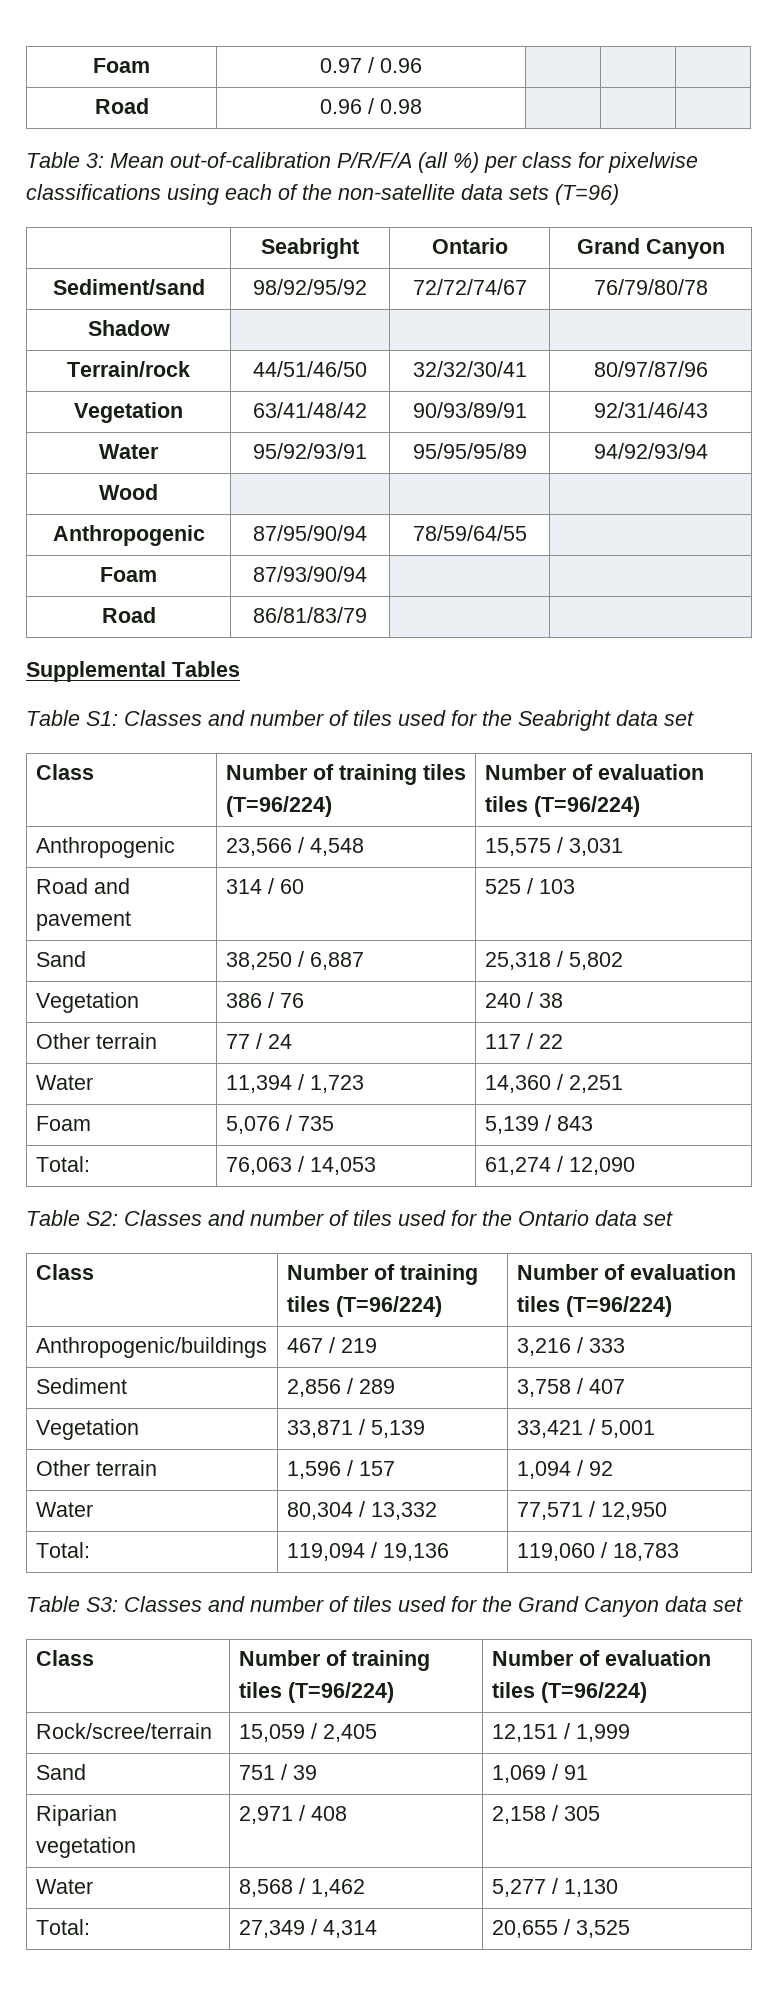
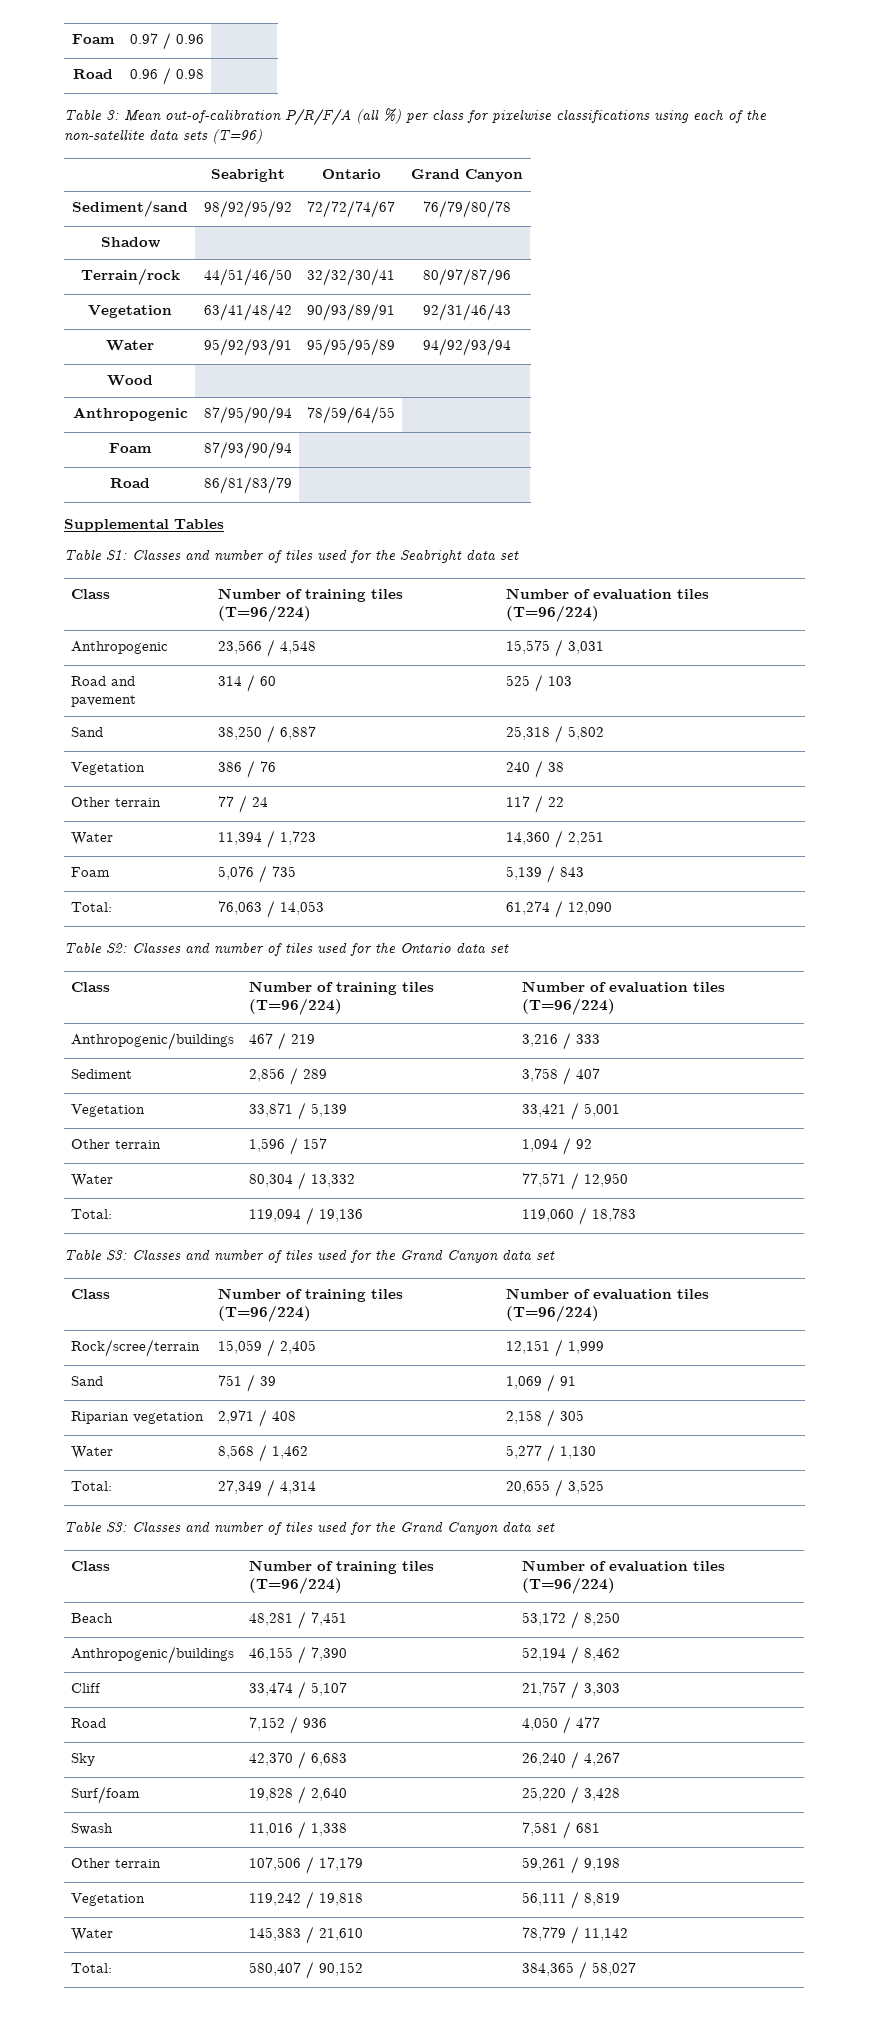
(630, 1929) none -> [64,1521,555,1535] [71,1561,111,1571] [249,1560,435,1574] [249,1577,343,1594] [522,1560,726,1572] [522,1577,616,1594] [71,1613,114,1623] [249,1611,348,1629] [522,1611,621,1629] [71,1646,235,1664] [249,1646,348,1664] [522,1646,621,1664] [71,1683,102,1693] [249,1681,348,1699] [522,1681,621,1699] [71,1718,107,1728] [249,1716,328,1734] [522,1716,601,1734] [71,1753,96,1766] [249,1751,348,1769] [522,1751,621,1769] [71,1786,141,1804] [249,1786,348,1804] [522,1786,621,1804] [71,1823,114,1835] [249,1821,348,1839] [522,1821,601,1839] [71,1858,162,1868] [249,1856,364,1874] [522,1856,621,1874] [71,1893,146,1906] [249,1891,364,1909] [522,1891,621,1909] [71,1928,114,1941] [249,1926,364,1944] [522,1926,629,1944] [71,1963,113,1973] [249,1961,364,1979] [522,1961,637,1979] // Table S3: Classes and number of tiles used for the Grand Canyon data set // Class | Number of training tiles (T=96/224) | Number of evaluation tiles (T=96/224) // Beach | 48,281 / 7,451 | 53,172 / 8,250 // Anthropogenic/buildings | 46,155 / 7,390 | 52,194 / 8,462 // Cliff | 33,474 / 5,107 | 21,757 / 3,303 // Road | 7,152 / 936 | 4,050 / 477 // Sky | 42,370 / 6,683 | 26,240 / 4,267 // Surf/foam | 19,828 / 2,640 | 25,220 / 3,428 // Swash | 11,016 / 1,338 | 7,581 / 681 // Other terrain | 107,506 / 17,179 | 59,261 / 9,198 // Vegetation | 119,242 / 19,818 | 56,111 / 8,819 // Water | 145,383 / 21,610 | 78,779 / 11,142 // Total: | 580,407 / 90,152 | 384,365 / 58,027

